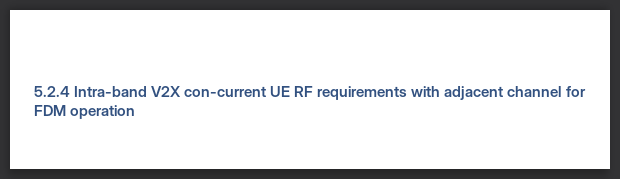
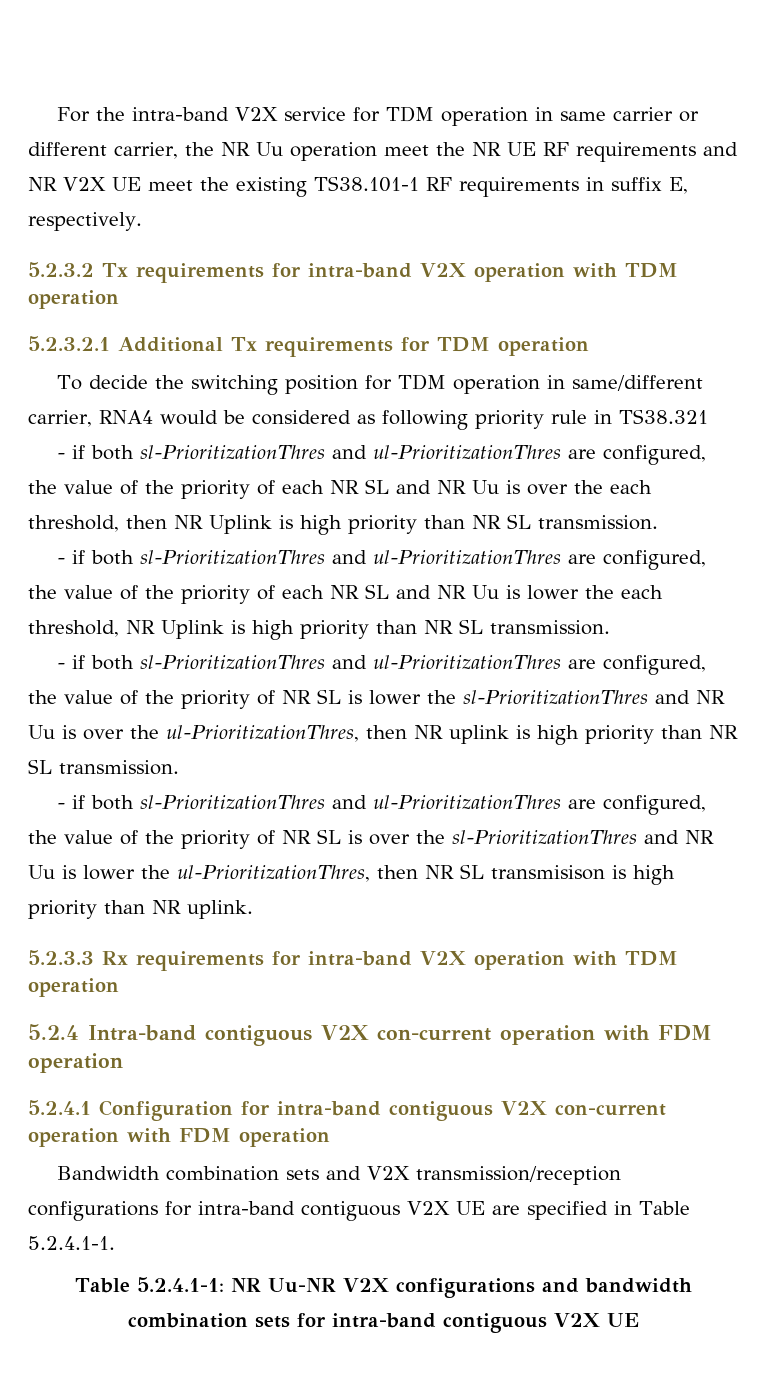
[34,86,586,100] [34,105,136,119] 5.2.4 Intra-band V2X con-current UE RF requirements with adjacent channel for FDM operation -> [57,106,700,126] [28,142,738,162] [28,176,688,197] [28,212,142,231] [28,262,678,283] [28,290,119,309] [28,336,589,357] [57,374,704,395] [28,409,708,430] [57,445,707,465] [28,479,652,499] [28,514,658,535] [57,550,707,570] [28,584,663,604] [28,619,610,640] [57,655,707,675] [28,689,725,709] [28,725,738,745] [28,759,179,775] [57,795,707,815] [28,829,714,849] [28,864,675,885] [28,900,253,919] [28,950,678,971] [28,978,119,997] [28,1024,712,1046] [28,1053,123,1073] [28,1100,666,1121] [28,1128,330,1147] [57,1166,622,1185] [28,1201,690,1221] [28,1236,115,1250] [75,1277,692,1298] [128,1313,639,1333] For the intra-band V2X service for TDM operation in same carrier or different carrier, the NR Uu operation meet the NR UE RF requirements and NR V2X UE meet the existing TS38.101-1 RF requirements in suffix E, respectively. // 5.2.3.2 Tx requirements for intra-band V2X operation with TDM operation // 5.2.3.2.1 Additional Tx requirements for TDM operation // To decide the switching position for TDM operation in same/different carrier, RNA4 would be considered as following priority rule in TS38.321 // - if both sl-PrioritizationThres and ul-PrioritizationThres are configured, the value of the priority of each NR SL and NR Uu is over the each threshold, then NR Uplink is high priority than NR SL transmission. // - if both sl-PrioritizationThres and ul-PrioritizationThres are configured, the value of the priority of each NR SL and NR Uu is lower the each threshold, NR Uplink is high priority than NR SL transmission. // - if both sl-PrioritizationThres and ul-PrioritizationThres are configured, the value of the priority of NR SL is lower the sl-PrioritizationThres and NR Uu is over the ul-PrioritizationThres, then NR uplink is high priority than NR SL transmission. // - if both sl-PrioritizationThres and ul-PrioritizationThres are configured, the value of the priority of NR SL is over the sl-PrioritizationThres and NR Uu is lower the ul-PrioritizationThres, then NR SL transmisison is high priority than NR uplink. // 5.2.3.3 Rx requirements for intra-band V2X operation with TDM operation // 5.2.4 Intra-band contiguous V2X con-current operation with FDM operation // 5.2.4.1 Configuration for intra-band contiguous V2X con-current operation with FDM operation // Bandwidth combination sets and V2X transmission/reception configurations for intra-band contiguous V2X UE are specified in Table 5.2.4.1-1. // Table 5.2.4.1-1: NR Uu-NR V2X configurations and bandwidth combination sets for intra-band contiguous V2X UE

